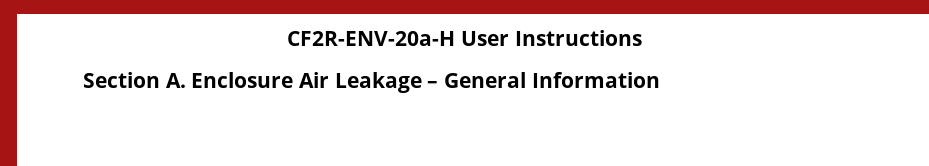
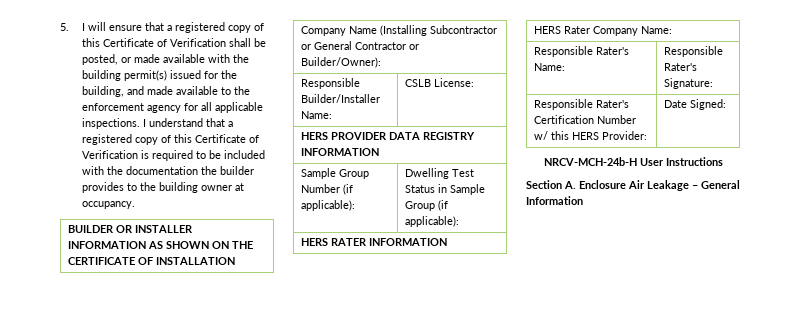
[287,31,456,46] CF2R-ENV-20a-H -> [60,22,264,33] [81,38,266,47] [81,54,249,65] [81,70,237,81] [81,86,250,97] [81,102,263,113] [81,118,233,129] [81,134,259,145] [81,150,265,161] [81,166,254,175] [81,182,244,193] [81,201,135,209] [68,225,194,233] [68,241,254,249] [68,257,236,265] [301,25,498,36] [301,41,420,50] [301,57,382,68] [301,78,361,89] [301,94,381,103] [301,111,333,119] [405,78,475,87] [301,132,476,140] [301,148,380,156] [301,168,370,179] [301,184,354,195] [301,200,356,211] [405,168,475,179] [405,184,486,195] [405,200,449,211] [405,216,460,227] [301,238,448,246] [534,26,673,36] [534,46,630,57] [534,63,566,71] [664,46,724,57] [664,63,698,71] [664,78,714,89] [534,99,630,110] [534,115,637,124] [534,131,648,140] [664,99,727,110] [543,157,637,166] 5. I will ensure that a registered copy of this Certificate of Verification shall be posted, or made available with the building permit(s) issued for the building, and made available to the enforcement agency for all applicable inspections. I understand that a registered copy of this Certificate of Verification is required to be included with the documentation the builder provides to the building owner at occupancy. // BUILDER OR INSTALLER INFORMATION AS SHOWN ON THE CERTIFICATE OF INSTALLATION // Company Name (Installing Subcontractor or General Contractor or Builder/Owner): // Responsible Builder/Installer Name: | CSLB License: // HERS PROVIDER DATA REGISTRY INFORMATION // Sample Group Number (if applicable): | Dwelling Test Status in Sample Group (if applicable): // HERS RATER INFORMATION // HERS Rater Company Name: // Responsible Rater's Name: | Responsible Rater's Signature: // Responsible Rater's Certification Number w/ this HERS Provider: | Date Signed: // NRCV-MCH-24b-H

